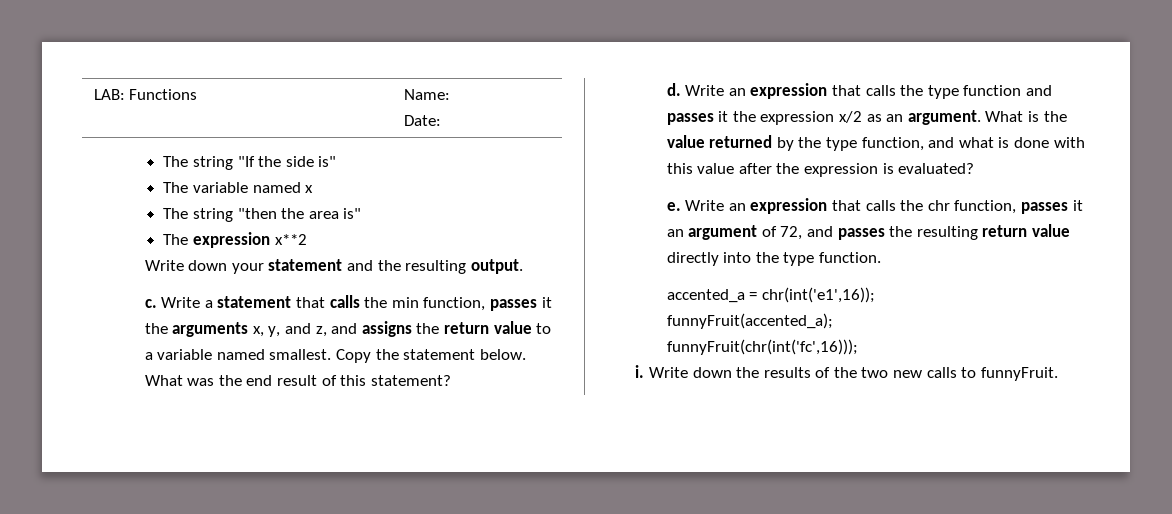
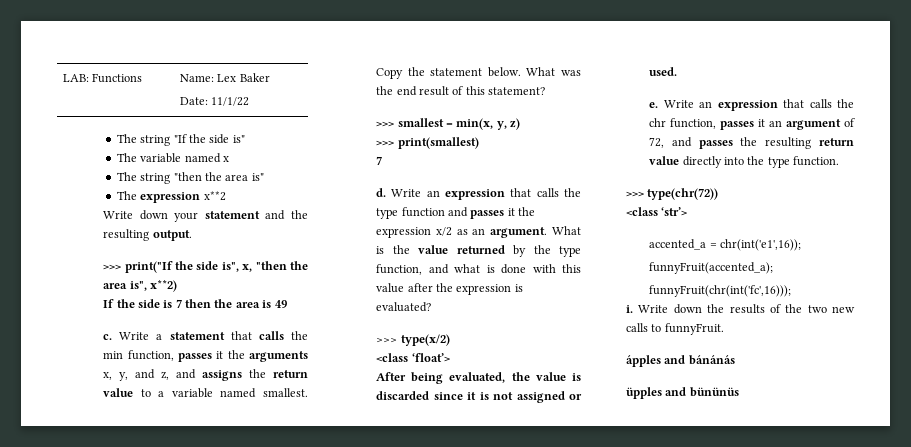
(450, 94) none -> [217,73,270,82] Lex Baker
(441, 120) none -> [211,97,250,106] 11/1/22
(523, 266) none -> [103,261,308,273] [103,280,177,292] [103,299,287,308] // >>> print("If the side is", x, "then the area is", x**2) // If the side is 7 then the area is 49
(451, 380) none -> [376,118,521,130] [376,137,479,149] [376,156,383,165] // >>> smallest = min(x, y, z) // >>> print(smallest) // 7
(975, 168) none -> [376,334,450,346] [376,353,450,362] [376,372,581,384] [376,391,582,403] [649,67,678,76] // >>> type(x/2) // <class ‘float’> // After being evaluated, the value is discarded since it is not assigned or used.
(882, 257) none -> [626,188,719,200] [626,207,688,216] // >>> type(chr(72)) // <class ‘str’>
(1058, 374) none -> [626,355,735,367] [626,387,739,399] // ápples and bánánás // üpples and bününüs

